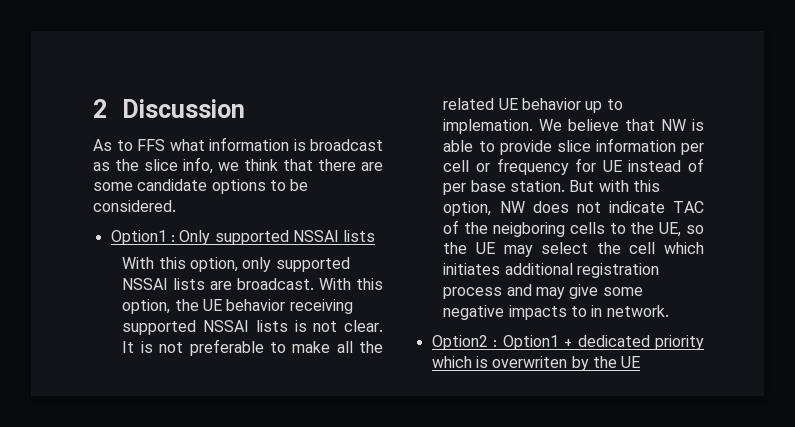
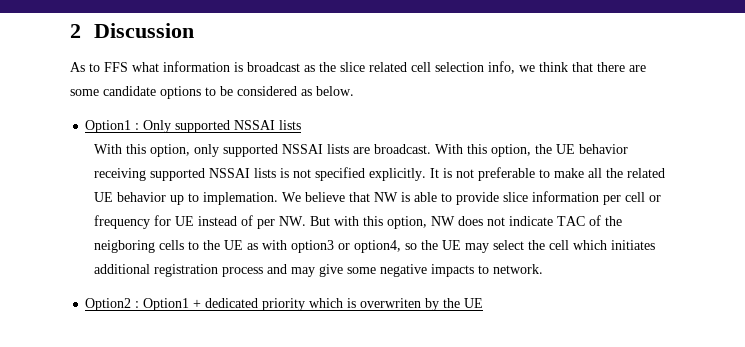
(178, 165) none -> [369,62,484,72] related cell selection
[93,200,176,212] considered. -> [237,86,354,96] considered as below.
[344,320,383,332] clear. -> [314,167,426,181] specified explicitly.
[470,180,566,192] base station. -> [278,216,306,226] NW.
[659,222,682,237] UE, -> [223,240,401,253] UE as with option3 or option4,
[591,305,603,317] in -> (489, 269) none

